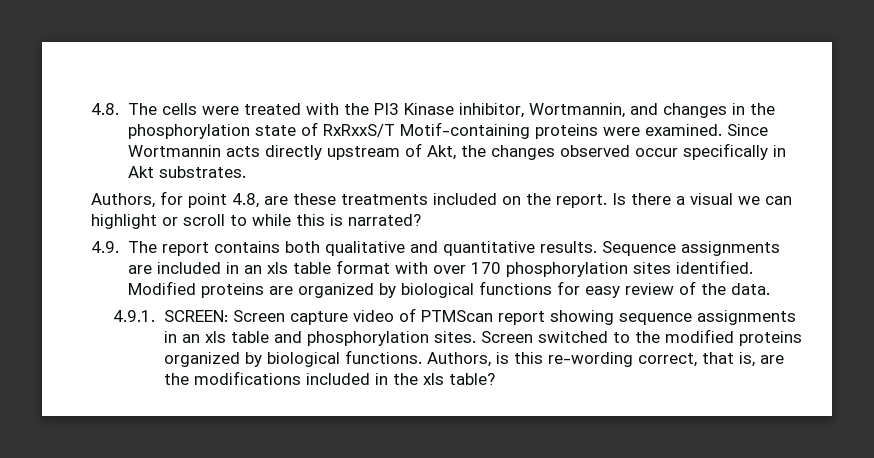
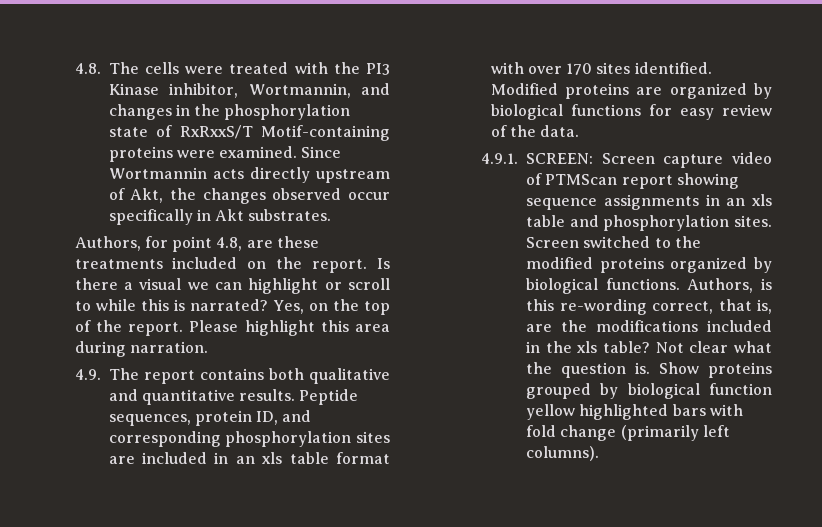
(422, 220) none -> [272,299,390,315] [74,320,390,336] [74,341,208,357] Yes, on the top of the report. Please highlight this area during narration.
[601,241,780,256] Sequence assignments -> [299,389,359,405] [108,410,312,426] [108,431,390,447] Peptide sequences, protein ID, and corresponding phosphorylation sites
[505,262,628,277] phosphorylation -> (593, 69) none
(495, 379) none -> [655,341,772,353] [526,362,772,378] [526,383,772,399] [526,404,743,420] [526,425,730,441] [526,446,600,461] Not clear what the question is. Show proteins grouped by biological function yellow highlighted bars with fold change (primarily left columns).

